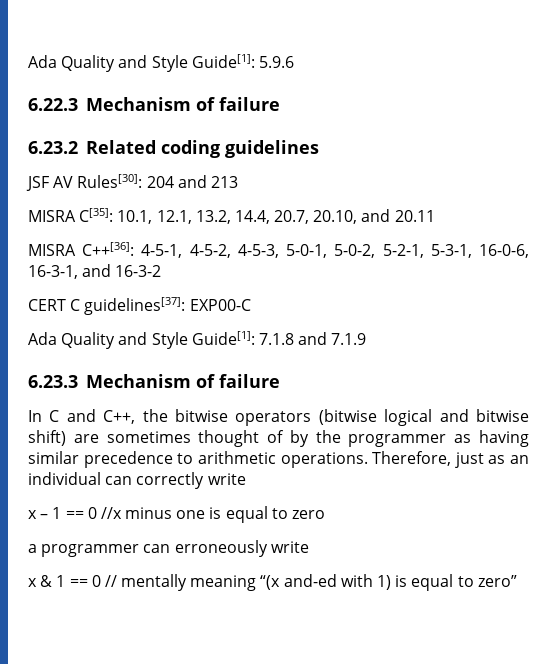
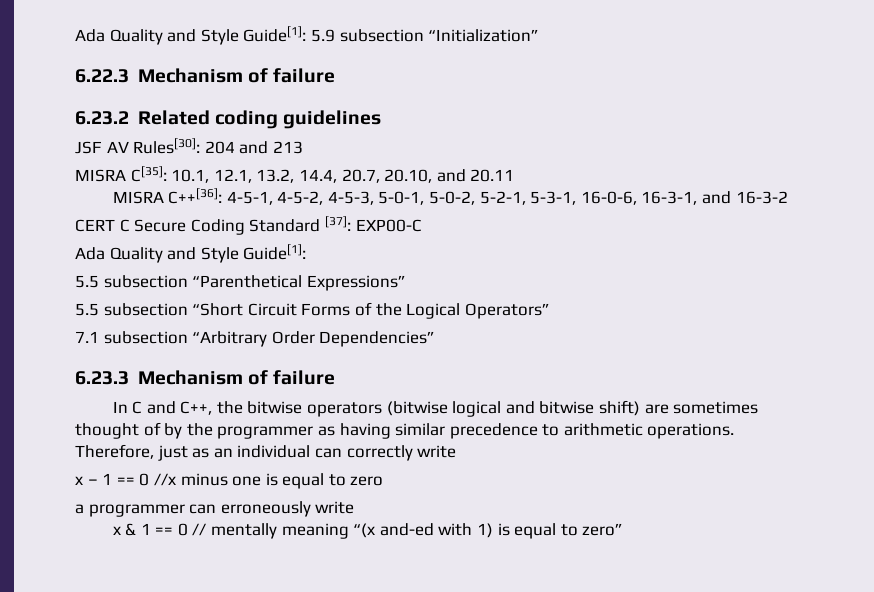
[28,54,294,72] Ada Quality and Style Guide[1]: 5.9.6 -> [75,26,540,45] Ada Quality and Style Guide[1]: 5.9 subsection “Initialization”
[84,297,186,315] guidelines[37]: -> [134,216,351,235] Secure Coding Standard [37]:
[258,332,367,345] 7.1.8 and 7.1.9 -> [75,275,406,291] [75,302,550,319] [75,331,436,347] // 5.5 subsection “Parenthetical Expressions” // 5.5 subsection “Short Circuit Forms of the Logical Operators” // 7.1 subsection “Arbitrary Order Dependencies”

